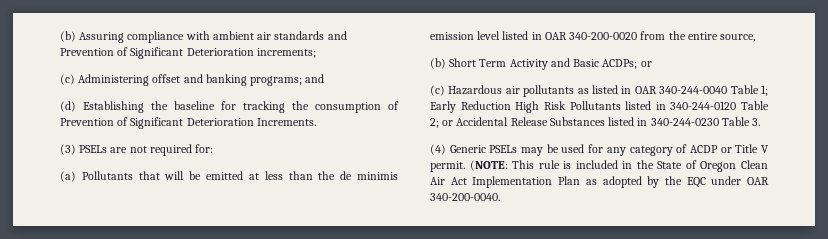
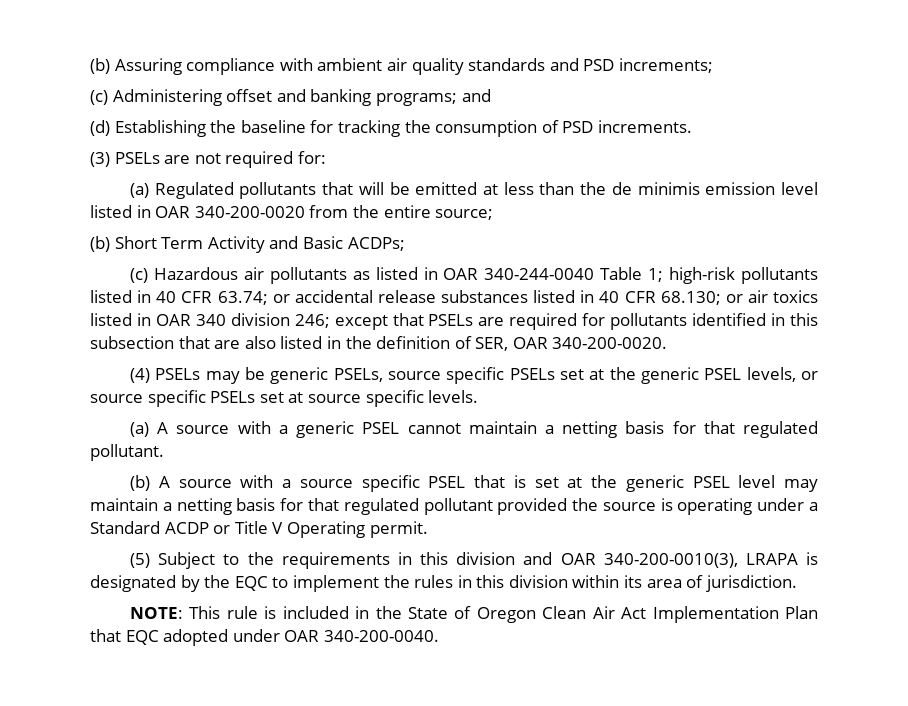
(272, 36) none -> [411,58,464,75] quality
[60,47,254,59] Prevention of Significant Deterioration -> [583,59,615,71] PSD
[60,117,316,129] Prevention of Significant Deterioration Increments. -> [562,120,692,133] PSD increments.
[81,171,133,180] Pollutants -> [154,182,317,199] Regulated pollutants
[720,34,756,42] source, -> [435,209,494,220] source;
[640,61,652,67] or -> (405, 244) none
[430,101,769,113] [430,117,761,128] Early Reduction High Risk Pollutants listed in 340-244-0120 Table 2; or Accidental Release Substances listed in 340-244-0230 Table 3. -> [669,267,818,284] [90,290,818,305] [90,313,818,330] [90,336,668,351] high-risk pollutants listed in 40 CFR 63.74; or accidental release substances listed in 40 CFR 68.130; or air toxics listed in OAR 340 division 246; except that PSELs are required for pollutants identified in this subsection that are also listed in the definition of SER, OAR 340-200-0020.
[449,145,486,153] Generic -> (151, 375) none
[561,144,688,156] used for any category of -> [270,367,819,384] [90,390,479,407] [130,421,818,438] [90,444,164,461] [130,475,819,492] [90,498,819,515] [90,521,160,534] generic PSELs, source specific PSELs set at the generic PSEL levels, or source specific PSELs set at source specific levels. // (a) A source with a generic PSEL cannot maintain a netting basis for that regulated pollutant. // (b) A source with a source specific PSEL that is set at the generic PSEL level may maintain a netting basis for that regulated pollutant provided the source is operating under a Standard
(769, 149) none -> [286,521,365,538] Operating
[469,160,508,171] (NOTE: -> [130,552,818,569] [90,575,797,592] [130,607,184,619] // (5) Subject to the requirements in this division and OAR 340-200-0010(3), LRAPA is designated by the EQC to implement the rules in this division within its area of jurisdiction. // NOTE:
[585,176,706,188] as adopted by the EQC -> [90,629,229,646] that EQC adopted

